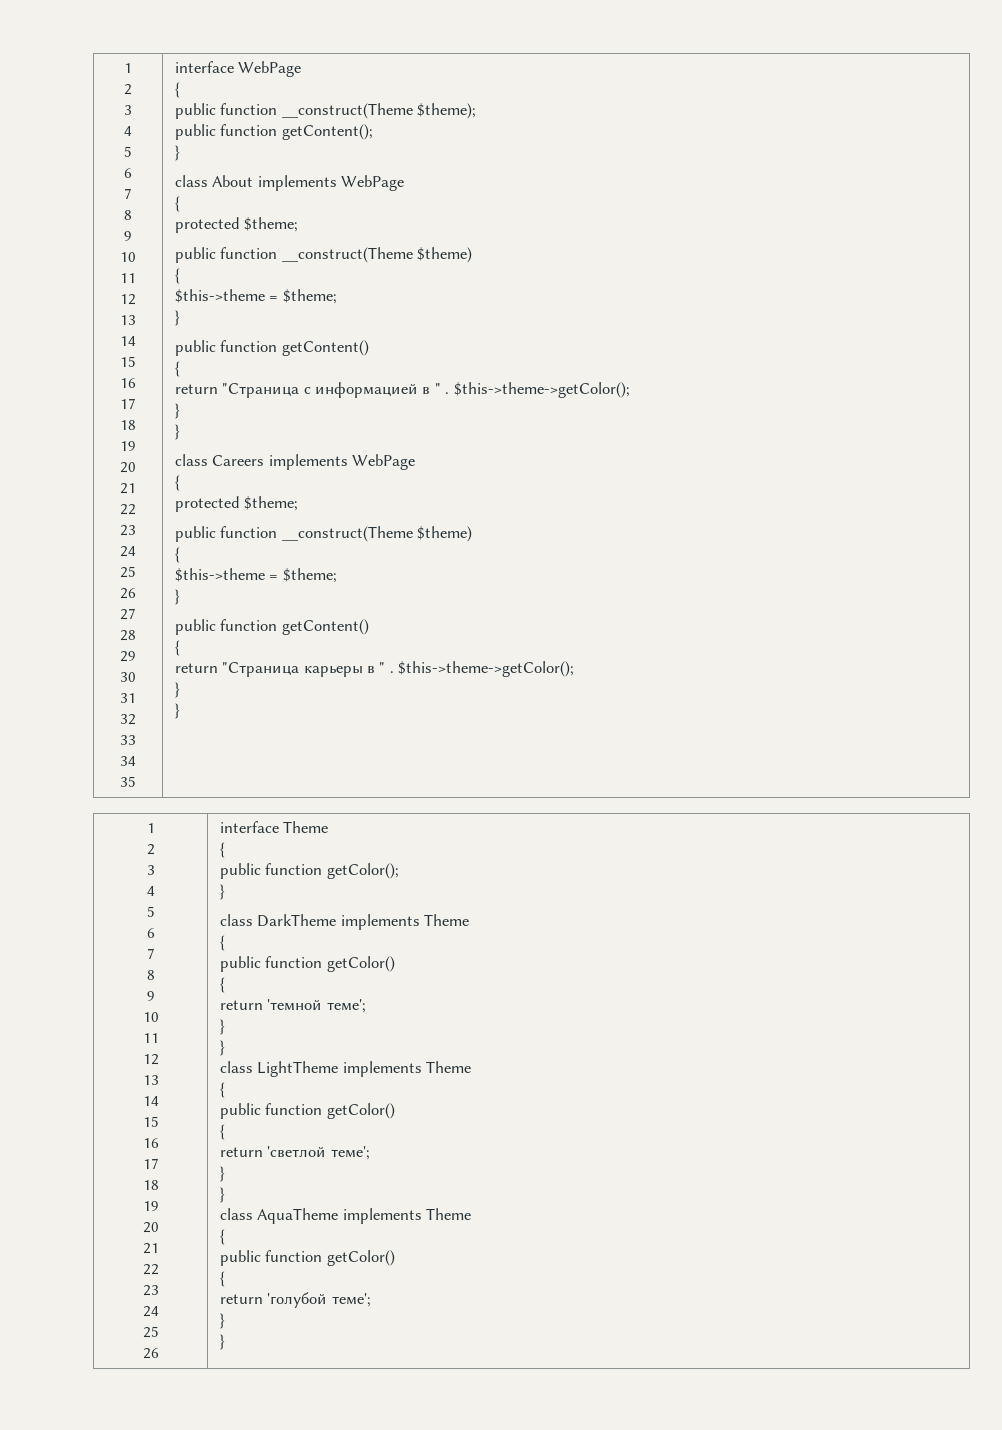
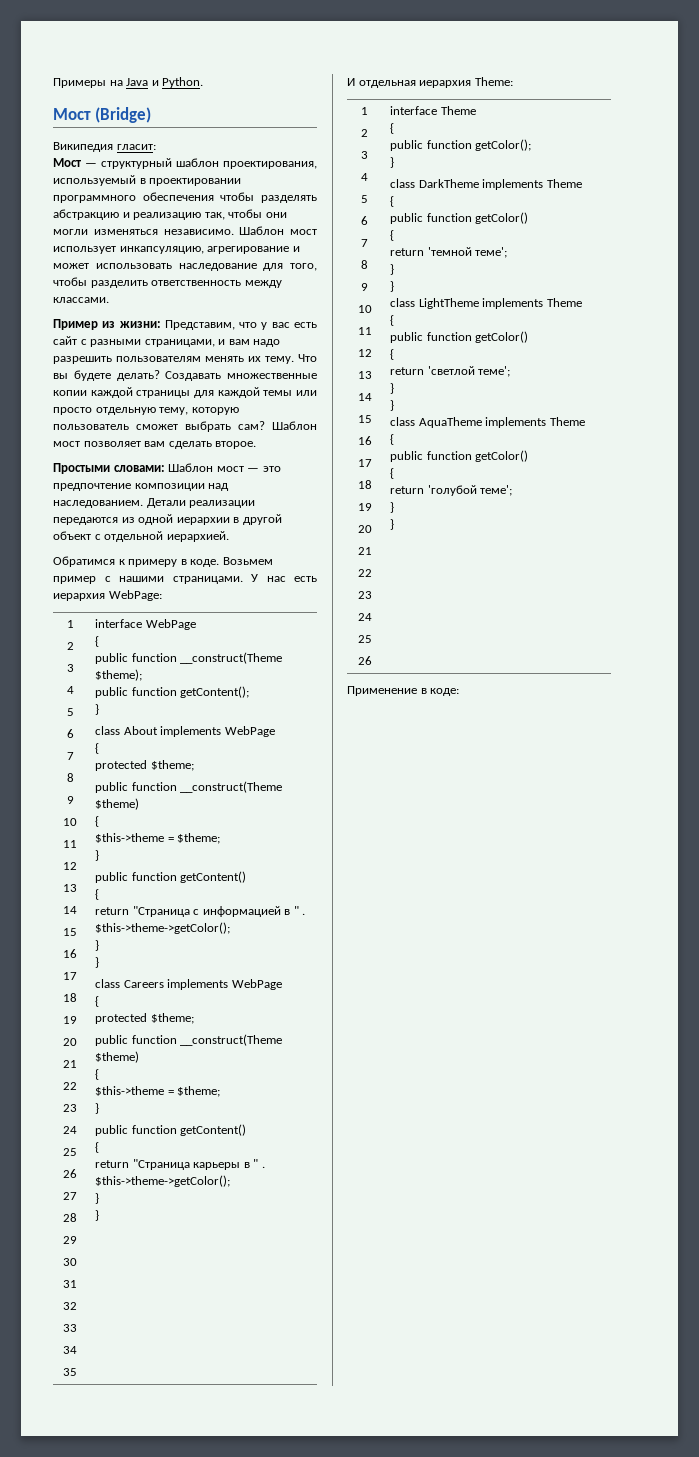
(124, 68) none -> [53,77,204,88] [53,107,152,123] [53,142,156,152] [53,158,317,169] [53,175,242,186] [53,192,317,203] [53,209,287,220] [53,226,317,235] [53,246,300,254] [53,263,317,271] [53,277,282,288] [53,297,109,303] [53,319,317,330] [53,336,281,347] [53,354,317,364] [53,370,317,381] [53,387,317,398] [53,407,239,415] [53,421,317,432] [53,441,257,449] [53,463,281,474] [53,483,230,491] [53,498,256,508] [53,514,282,525] [53,531,229,542] [53,556,273,567] [53,574,317,584] [53,590,162,601] Примеры на Java и Python. // Мост (Bridge) // Википедия гласит: // Мост — структурный шаблон проектирования, используемый в проектировании программного обеспечения чтобы разделять абстракцию и реализацию так, чтобы они могли изменяться независимо. Шаблон мост использует инкапсуляцию, агрегирование и может использовать наследование для того, чтобы разделить ответственность между классами. // Пример из жизни: Представим, что у вас есть сайт с разными страницами, и вам надо разрешить пользователям менять их тему. Что вы будете делать? Создавать множественные копии каждой страницы для каждой темы или просто отдельную тему, которую пользователь сможет выбрать сам? Шаблон мост позволяет вам сделать второе. // Простыми словами: Шаблон мост — это предпочтение композиции над наследованием. Детали реализации передаются из одной иерархии в другой объект с отдельной иерархией. // Обратимся к примеру в коде. Возьмем пример с нашими страницами. У нас есть иерархия WebPage: //
(180, 711) none -> [347,77,513,88] // И отдельная иерархия Theme:
(225, 1342) none -> [347,686,460,696] // Применение в коде:

